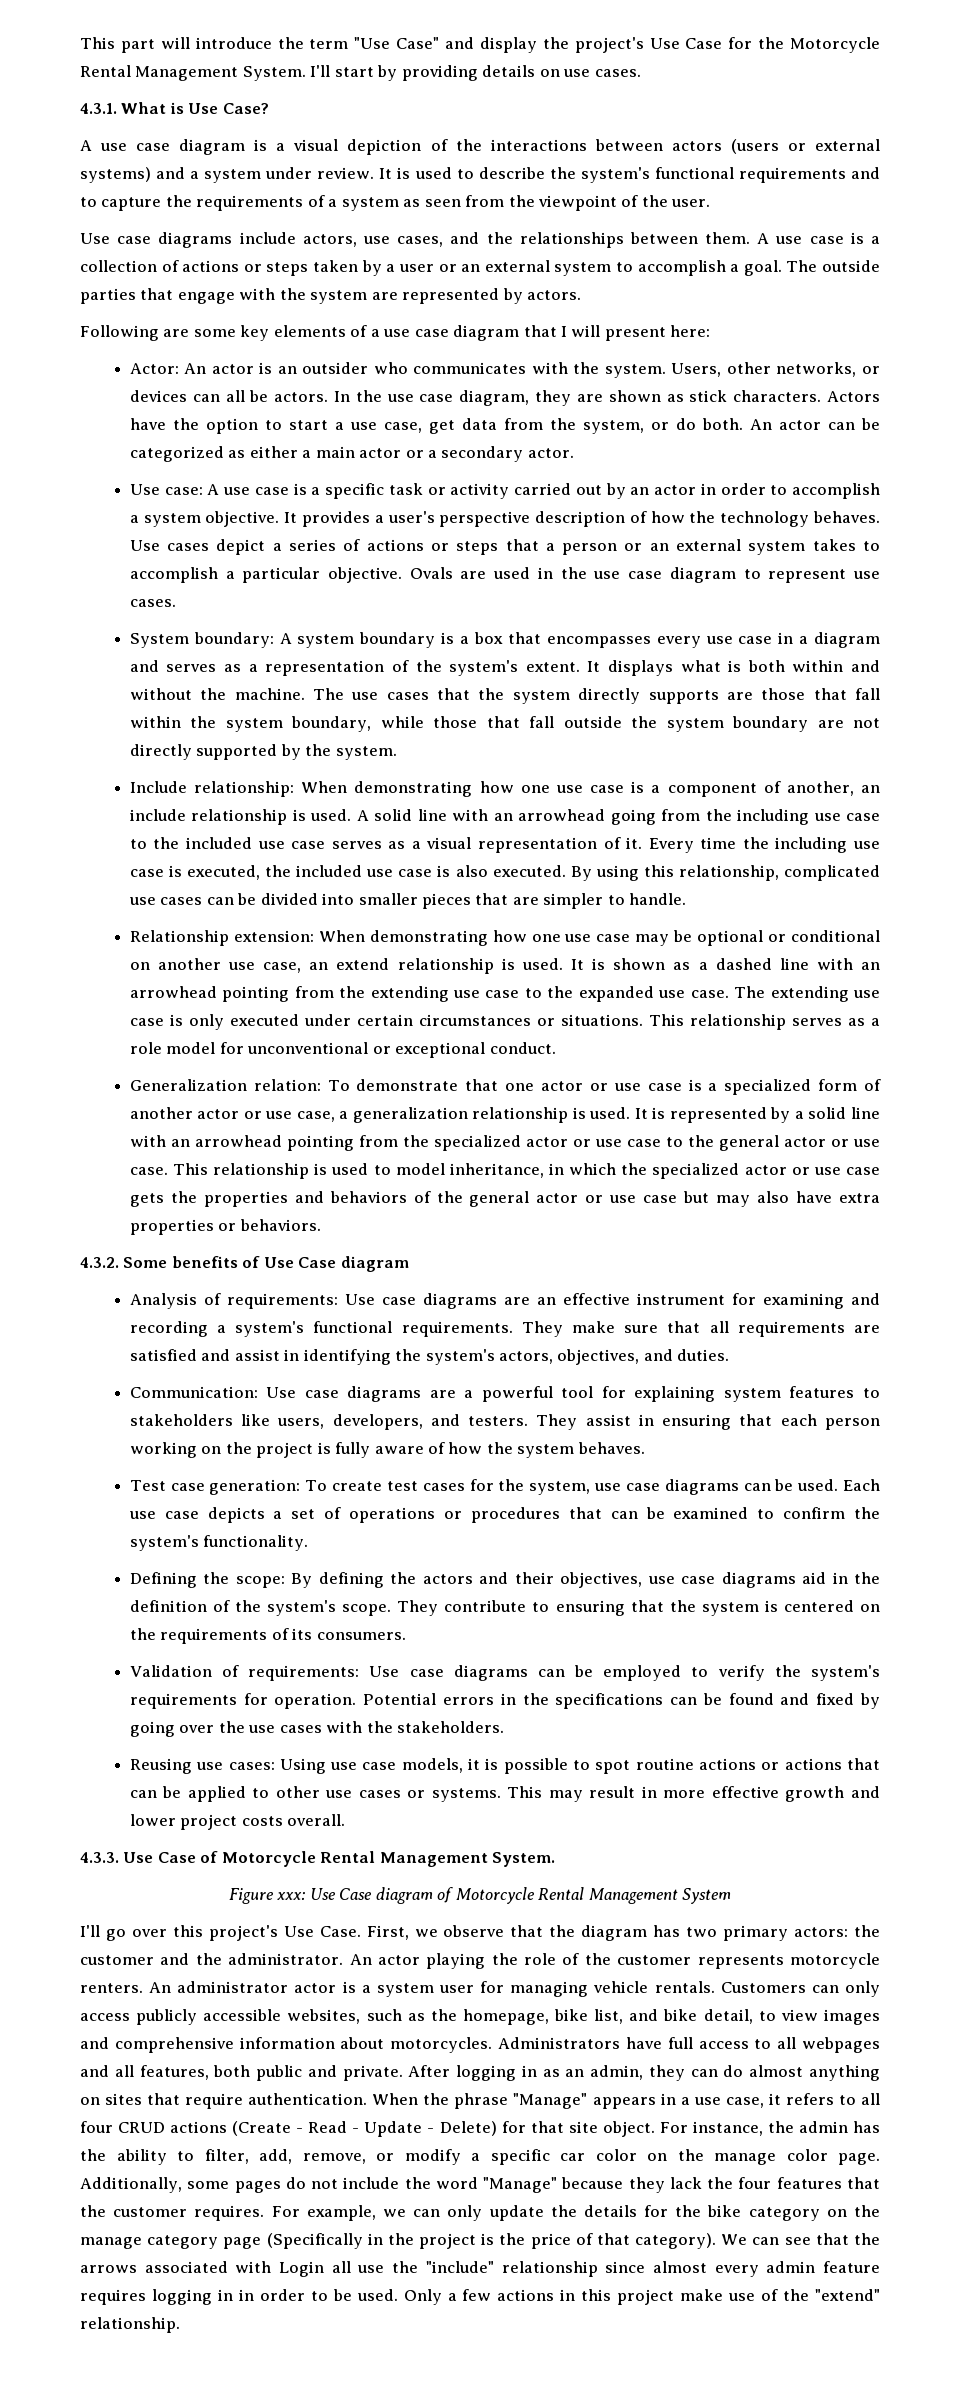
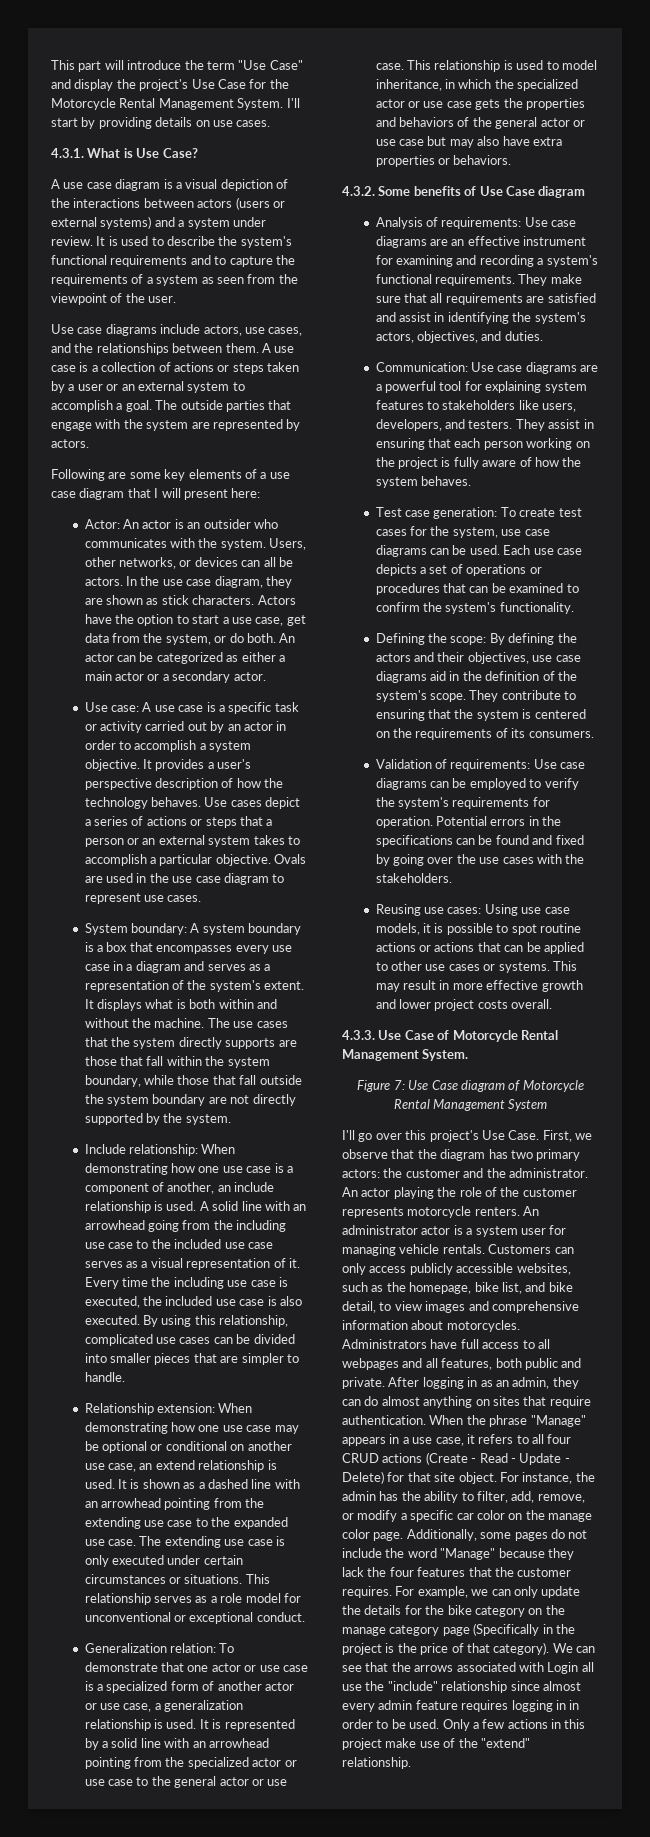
[277,1892,306,1900] xxx: -> [393,1080,405,1090] 7:

